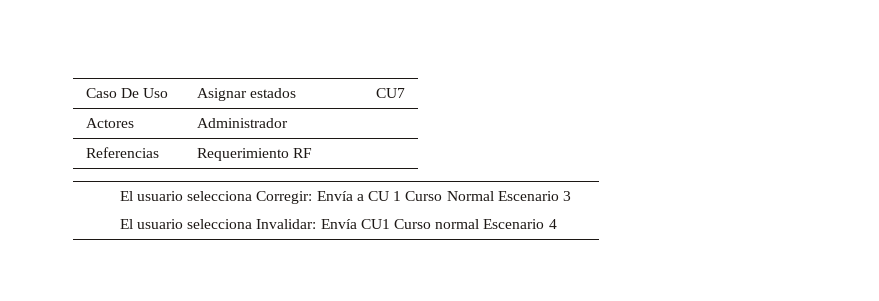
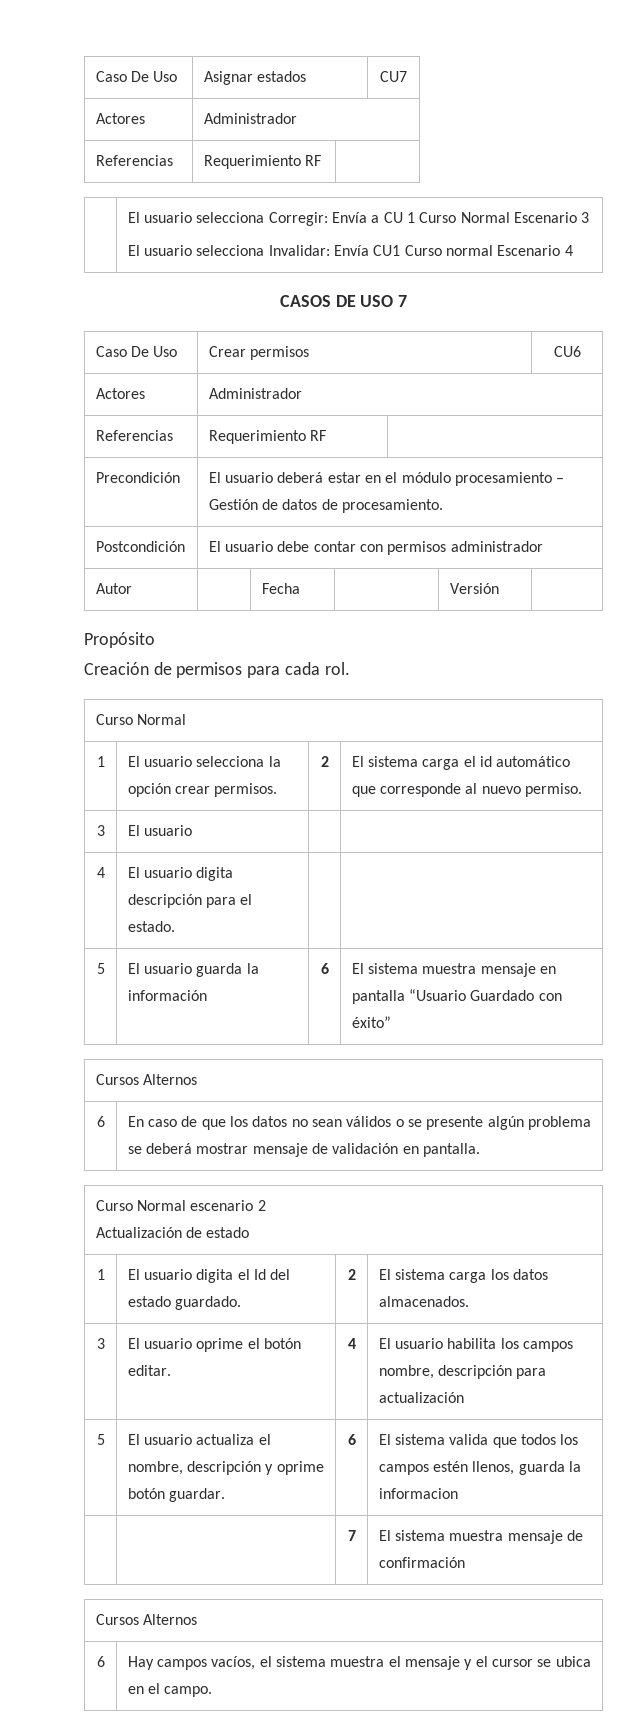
(557, 224) none -> [279,295,408,307] [95,346,178,357] [208,346,310,360] [553,346,581,357] [95,388,145,399] [208,388,302,399] [95,430,173,441] [208,430,327,444] [95,472,180,483] [208,472,565,486] [208,499,444,513] [95,541,185,552] [208,541,543,555] [95,583,132,594] [261,583,300,594] [449,583,499,594] [84,632,155,648] [84,662,350,678] [95,714,187,725] [96,756,105,767] [127,756,281,767] [127,783,278,797] [320,756,329,767] [351,756,571,770] [351,783,583,797] [96,825,105,836] [127,825,193,836] [96,867,105,878] [127,867,234,881] [127,894,253,908] [127,921,175,932] [96,963,105,974] [127,963,259,977] [127,990,207,1001] [320,963,329,974] [351,963,557,977] [351,989,562,1004] [351,1016,391,1028] [95,1074,198,1085] [96,1116,105,1127] [127,1116,591,1130] [127,1143,480,1157] [95,1200,266,1211] [95,1227,250,1238] [96,1269,105,1280] [127,1269,291,1283] [127,1296,242,1310] [347,1269,356,1280] [378,1269,549,1283] [378,1296,469,1307] [96,1338,105,1349] [127,1338,302,1352] [127,1365,171,1376] [347,1338,356,1349] [378,1338,574,1352] [378,1365,547,1379] [378,1392,464,1403] [96,1434,105,1445] [127,1434,271,1445] [127,1461,324,1475] [127,1488,226,1502] [347,1434,356,1445] [378,1434,579,1448] [378,1461,582,1475] [378,1488,458,1499] [347,1530,356,1541] [378,1530,584,1544] [378,1557,465,1568] [95,1614,198,1625] [96,1656,105,1667] [127,1656,591,1670] [127,1683,213,1697] // CASOS DE USO 7 // Caso De Uso | Crear permisos | CU6 // Actores | Administrador // Referencias | Requerimiento RF | // Precondición | El usuario deberá estar en el módulo procesamiento – Gestión de datos de procesamiento. // Postcondición | El usuario debe contar con permisos administrador // Autor | | Fecha | | Versión | // Propósito // Creación de permisos para cada rol. // Curso Normal // 1 | El usuario selecciona la opción crear permisos. | 2 | El sistema carga el id automático que corresponde al nuevo permiso. // 3 | El usuario | | // 4 | El usuario digita descripción para el estado. | | // 5 | El usuario guarda la información | 6 | El sistema muestra mensaje en pantalla “Usuario Guardado con éxito” // Cursos Alternos // 6 | En caso de que los datos no sean válidos o se presente algún problema se deberá mostrar mensaje de validación en pantalla. // Curso Normal escenario 2 // Actualización de estado // 1 | El usuario digita el Id del estado guardado. | 2 | El sistema carga los datos almacenados. // 3 | El usuario oprime el botón editar. | 4 | El usuario habilita los campos nombre, descripción para actualización // 5 | El usuario actualiza el nombre, descripción y oprime botón guardar. | 6 | El sistema valida que todos los campos estén llenos, guarda la informacion // | | 7 | El sistema muestra mensaje de confirmación // Cursos Alternos // 6 | Hay campos vacíos, el sistema muestra el mensaje y el cursor se ubica en el campo.

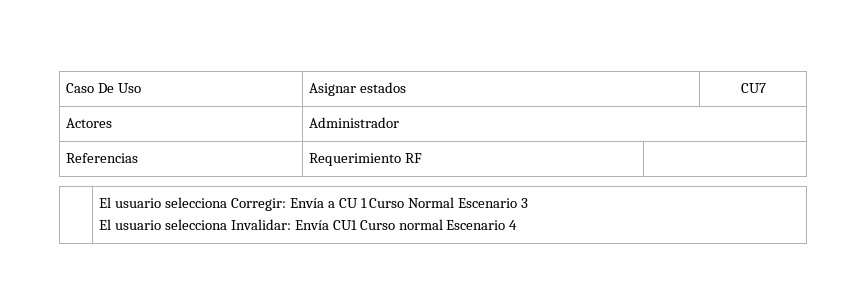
[279,295,408,307] [95,346,178,357] [208,346,310,360] [553,346,581,357] [95,388,145,399] [208,388,302,399] [95,430,173,441] [208,430,327,444] [95,472,180,483] [208,472,565,486] [208,499,444,513] [95,541,185,552] [208,541,543,555] [95,583,132,594] [261,583,300,594] [449,583,499,594] [84,632,155,648] [84,662,350,678] [95,714,187,725] [96,756,105,767] [127,756,281,767] [127,783,278,797] [320,756,329,767] [351,756,571,770] [351,783,583,797] [96,825,105,836] [127,825,193,836] [96,867,105,878] [127,867,234,881] [127,894,253,908] [127,921,175,932] [96,963,105,974] [127,963,259,977] [127,990,207,1001] [320,963,329,974] [351,963,557,977] [351,989,562,1004] [351,1016,391,1028] [95,1074,198,1085] [96,1116,105,1127] [127,1116,591,1130] [127,1143,480,1157] [95,1200,266,1211] [95,1227,250,1238] [96,1269,105,1280] [127,1269,291,1283] [127,1296,242,1310] [347,1269,356,1280] [378,1269,549,1283] [378,1296,469,1307] [96,1338,105,1349] [127,1338,302,1352] [127,1365,171,1376] [347,1338,356,1349] [378,1338,574,1352] [378,1365,547,1379] [378,1392,464,1403] [96,1434,105,1445] [127,1434,271,1445] [127,1461,324,1475] [127,1488,226,1502] [347,1434,356,1445] [378,1434,579,1448] [378,1461,582,1475] [378,1488,458,1499] [347,1530,356,1541] [378,1530,584,1544] [378,1557,465,1568] [95,1614,198,1625] [96,1656,105,1667] [127,1656,591,1670] [127,1683,213,1697] // CASOS DE USO 7 // Caso De Uso | Crear permisos | CU6 // Actores | Administrador // Referencias | Requerimiento RF | // Precondición | El usuario deberá estar en el módulo procesamiento – Gestión de datos de procesamiento. // Postcondición | El usuario debe contar con permisos administrador // Autor | | Fecha | | Versión | // Propósito // Creación de permisos para cada rol. // Curso Normal // 1 | El usuario selecciona la opción crear permisos. | 2 | El sistema carga el id automático que corresponde al nuevo permiso. // 3 | El usuario | | // 4 | El usuario digita descripción para el estado. | | // 5 | El usuario guarda la información | 6 | El sistema muestra mensaje en pantalla “Usuario Guardado con éxito” // Cursos Alternos // 6 | En caso de que los datos no sean válidos o se presente algún problema se deberá mostrar mensaje de validación en pantalla. // Curso Normal escenario 2 // Actualización de estado // 1 | El usuario digita el Id del estado guardado. | 2 | El sistema carga los datos almacenados. // 3 | El usuario oprime el botón editar. | 4 | El usuario habilita los campos nombre, descripción para actualización // 5 | El usuario actualiza el nombre, descripción y oprime botón guardar. | 6 | El sistema valida que todos los campos estén llenos, guarda la informacion // | | 7 | El sistema muestra mensaje de confirmación // Cursos Alternos // 6 | Hay campos vacíos, el sistema muestra el mensaje y el cursor se ubica en el campo. -> (518, 225) none

